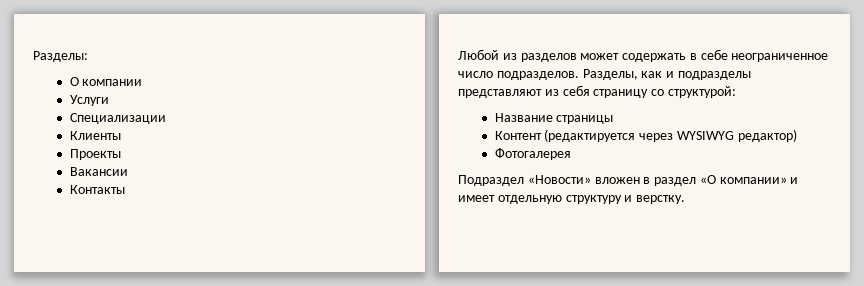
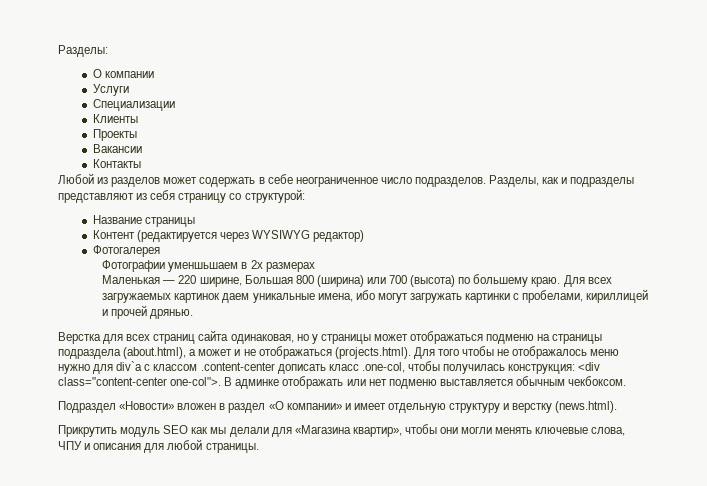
(571, 154) none -> [102,260,315,272] [102,274,612,287] [102,289,649,303] [102,305,194,319] [58,330,603,344] [58,346,620,359] [58,361,601,374] [58,376,627,389] // Фотографии уменшьшаем в 2х размерах // Маленькая — 220 ширине, Большая 800 (ширина) или 700 (высота) по большему краю. Для всех загружаемых картинок даем уникальные имена, ибо могут загружать картинки с пробелами, кириллицей и прочей дрянью. // Верстка для всех страниц сайта одинаковая, но у страницы может отображаться подменю на страницы подраздела (about.html), а может и не отображаться (projects.html). Для того чтобы не отображалось меню нужно для div`a с классом .content-center дописать класс .one-col, чтобы получилась конструкция: <div class="content-center one-col">. В админке отображать или нет подменю выставляется обычным чекбоксом.
[636,195,686,204] верстку. -> [512,401,618,413] [58,424,626,437] [58,439,259,453] верстку (news.html). // Прикрутить модуль SEO как мы делали для «Магазина квартир», чтобы они могли менять ключевые слова, ЧПУ и описания для любой страницы.

